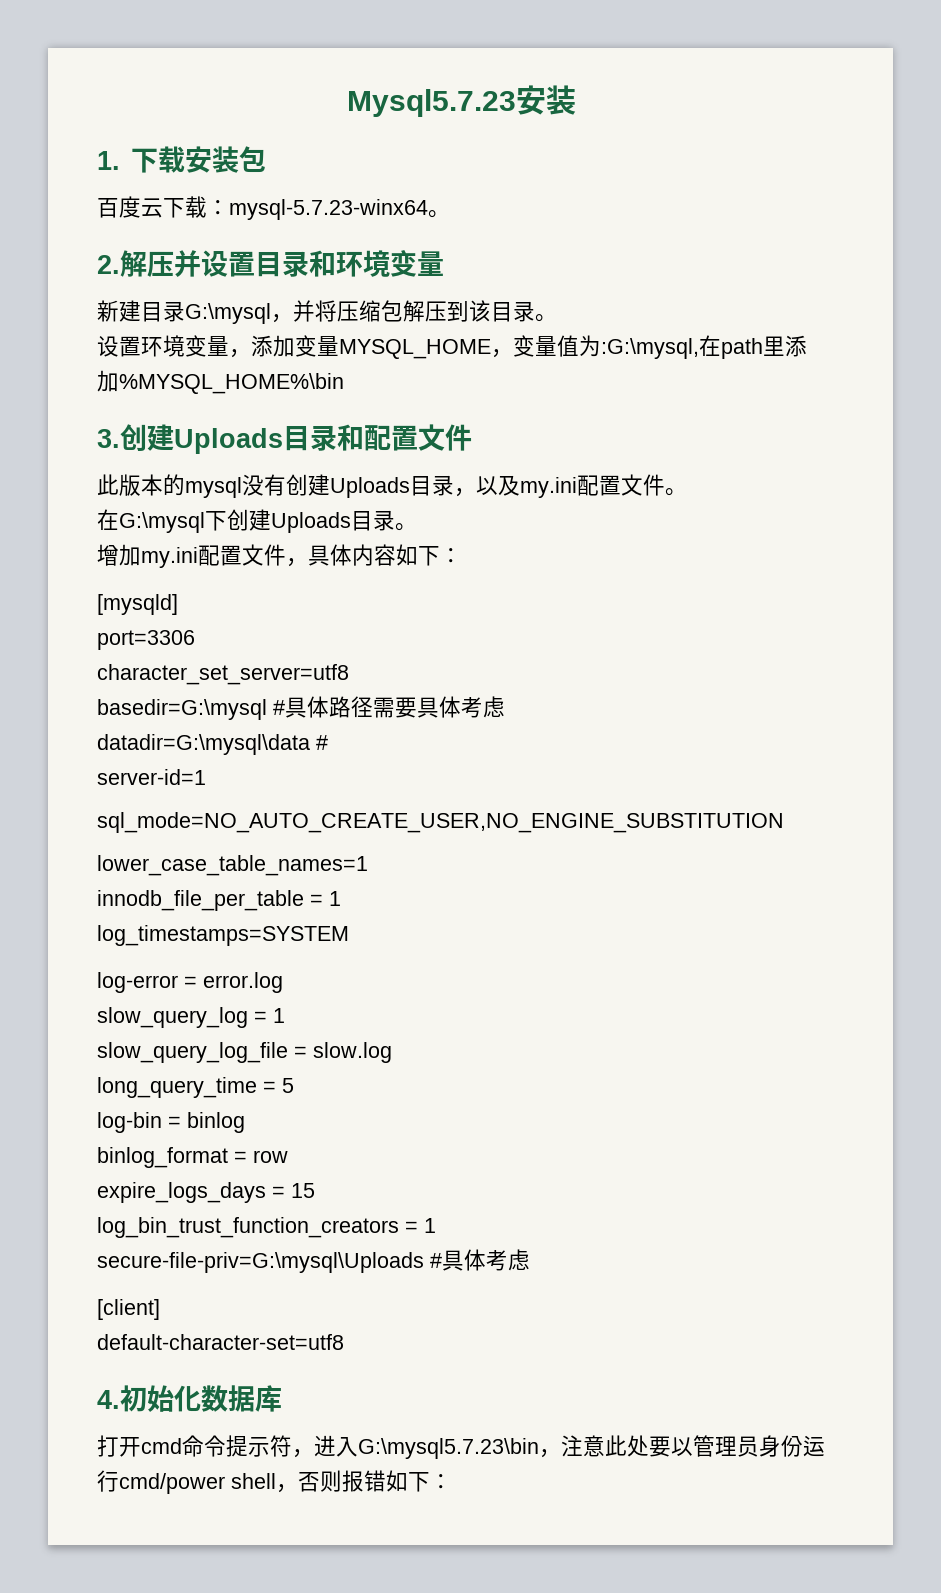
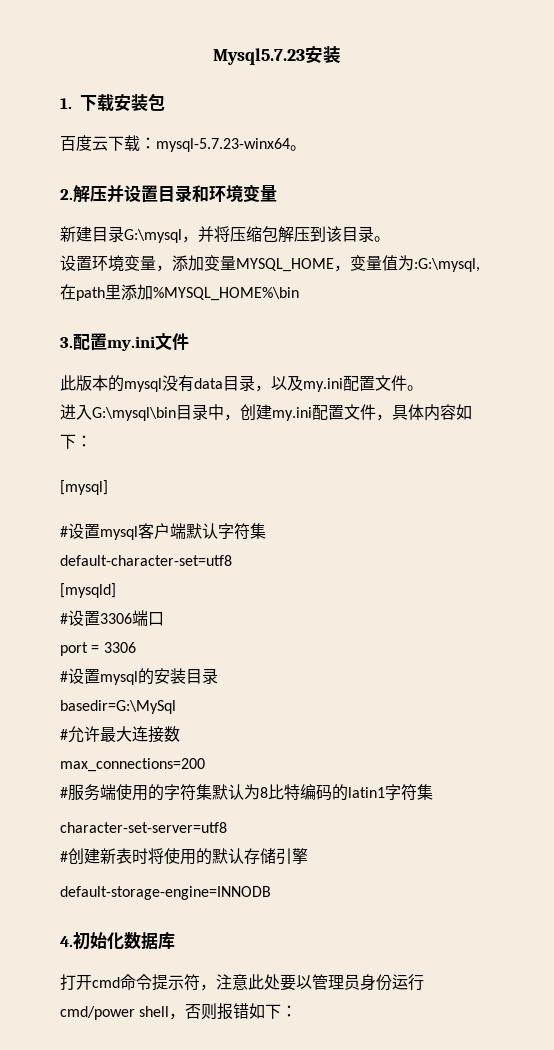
[120,424,418,454] 创建Uploads目录和配置 -> [73,333,155,351] 配置my.ini
[286,474,410,498] 创建Uploads -> [194,378,223,389] data
[97,509,417,533] [97,544,141,566] 在G:\mysql下创建Uploads目录。 // 增加 -> [60,404,272,421] 进入G:\mysql\bin目录中，创建
[97,594,178,615] [97,630,195,650] [97,664,349,685] [97,696,505,720] [97,734,328,755] [97,769,206,785] [97,812,784,833] [97,855,368,876] [97,890,341,911] [97,925,349,946] [97,972,283,993] [97,1007,285,1028] [97,1042,392,1063] [97,1077,294,1098] [97,1112,245,1133] [97,1147,288,1168] [97,1182,315,1203] [97,1217,436,1238] [97,1249,530,1273] [97,1299,160,1320] [97,1334,344,1350] [mysqld] // port=3306 // character_set_server=utf8 // basedir=G:\mysql #具体路径需要具体考虑 // datadir=G:\mysql\data # // server-id=1 // sql_mode=NO_AUTO_CREATE_USER,NO_ENGINE_SUBSTITUTION // lower_case_table_names=1 // innodb_file_per_table = 1 // log_timestamps=SYSTEM // log-error = error.log // slow_query_log = 1 // slow_query_log_file = slow.log // long_query_time = 5 // log-bin = binlog // binlog_format = row // expire_logs_days = 15 // log_bin_trust_function_creators = 1 // secure-file-priv=G:\mysql\Uploads #具体考虑 // [client] // default-character-set=utf8 -> [60,480,108,495] [60,523,266,540] [60,555,232,566] [60,583,116,598] [60,610,164,626] [60,642,136,656] [60,668,218,685] [60,700,176,714] [60,726,180,743] [60,758,205,772] [60,784,433,801] [60,822,227,833] [60,848,308,865] [60,886,271,900] [mysql] // #设置mysql客户端默认字符集 // default-character-set=utf8 // [mysqld] // #设置3306端口 // port = 3306 // #设置mysql的安装目录 // basedir=G:\MySql // #允许最大连接数 // max_connections=200 // #服务端使用的字符集默认为8比特编码的latin1字符集 // character-set-server=utf8 // #创建新表时将使用的默认存储引擎 // default-storage-engine=INNODB
[314,1435,561,1459] 进入G:\mysql5.7.23\bin， -> (216, 987) none

